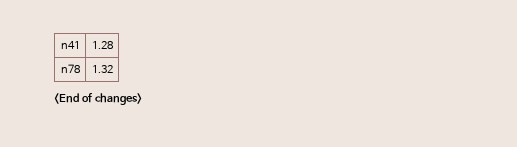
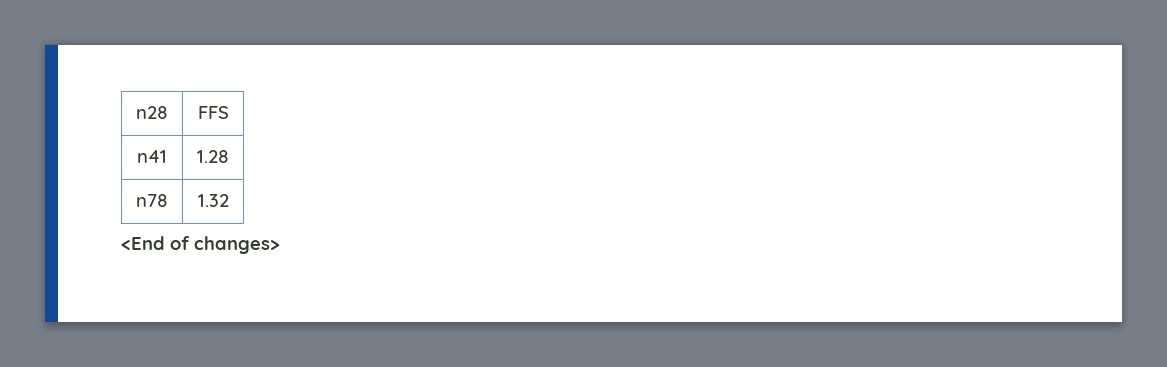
(60, 45) none -> [136,106,168,119] [197,106,229,119] n28 | FFS //

